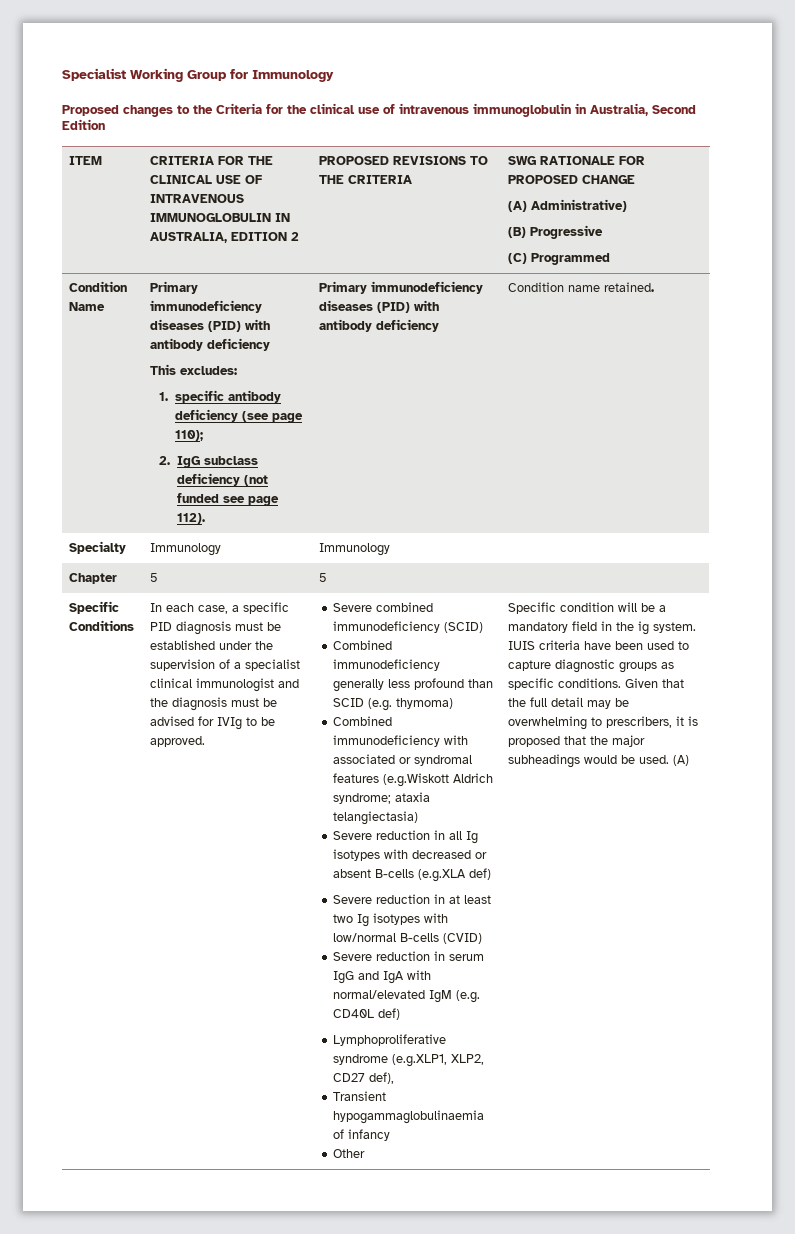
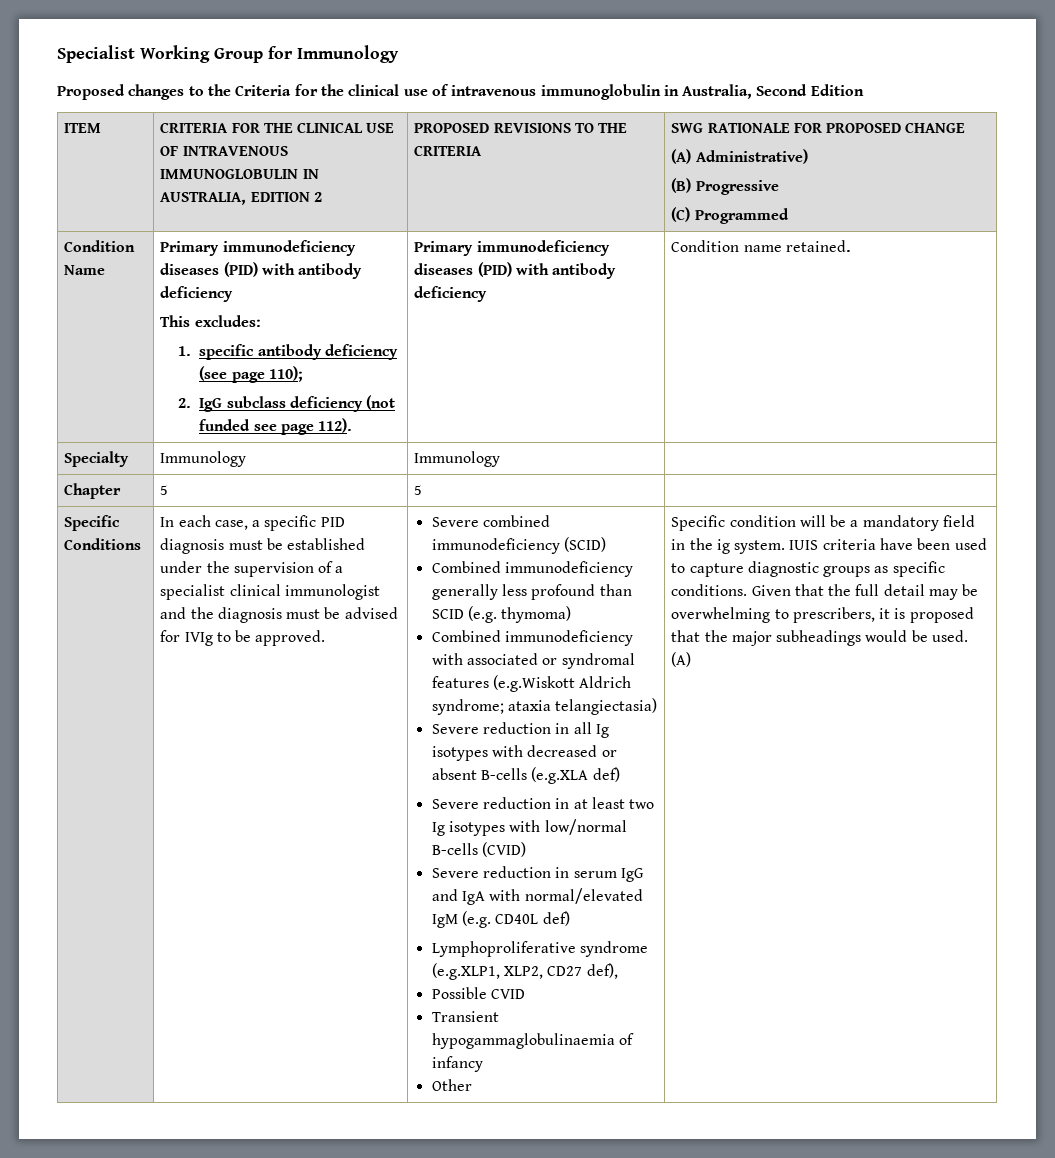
(395, 1078) none -> [431,987,526,999] // Possible CVID

